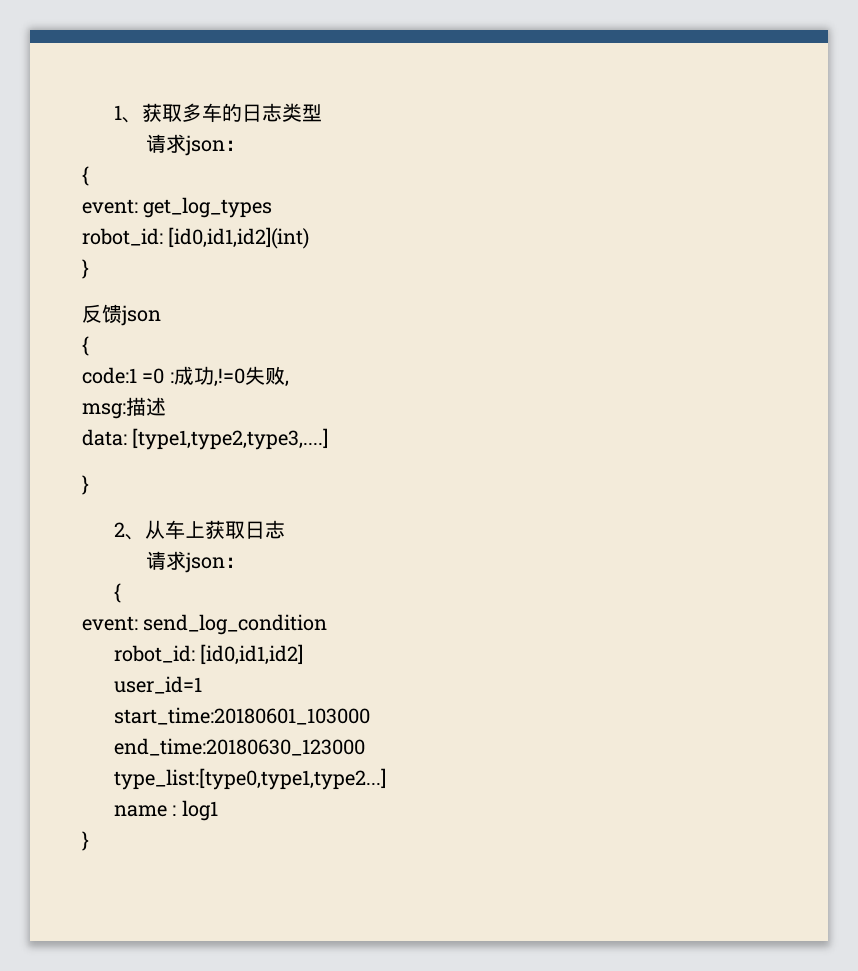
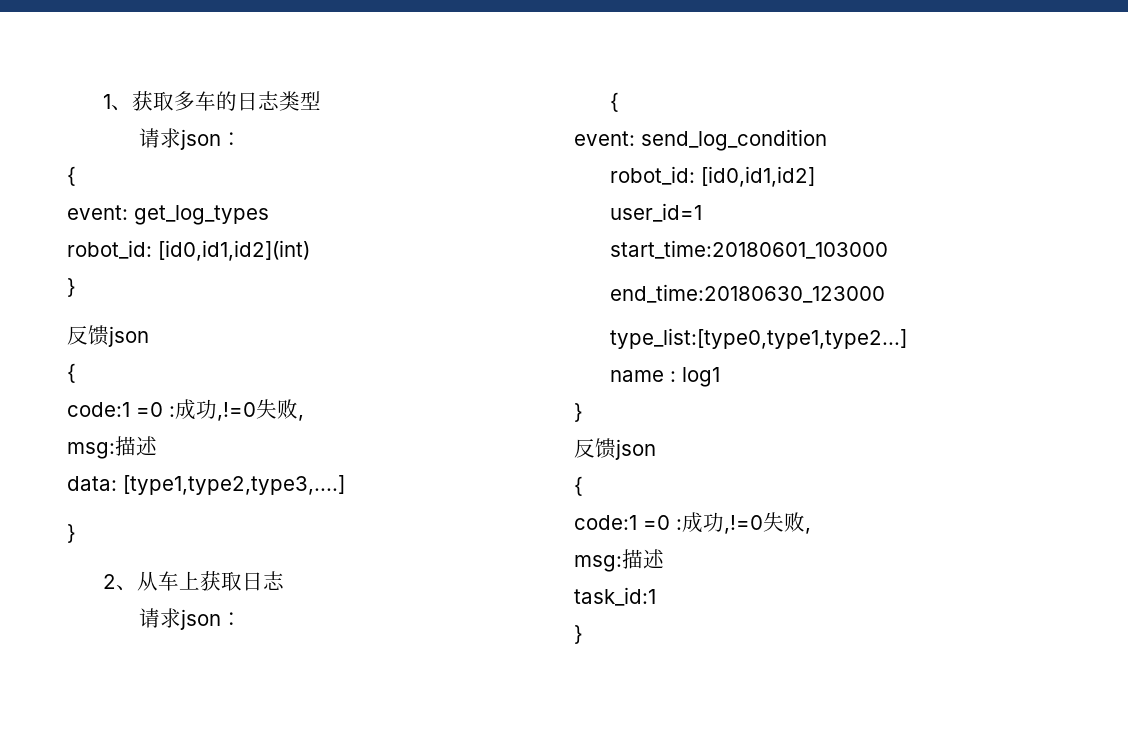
(89, 841) none -> [574,438,656,460] [574,476,583,496] [574,512,811,534] [574,549,664,572] [574,587,656,606] [574,625,583,644] // 反馈json // { // code:1 =0 :成功,!=0失败, // msg:描述 // task_id:1 // }

